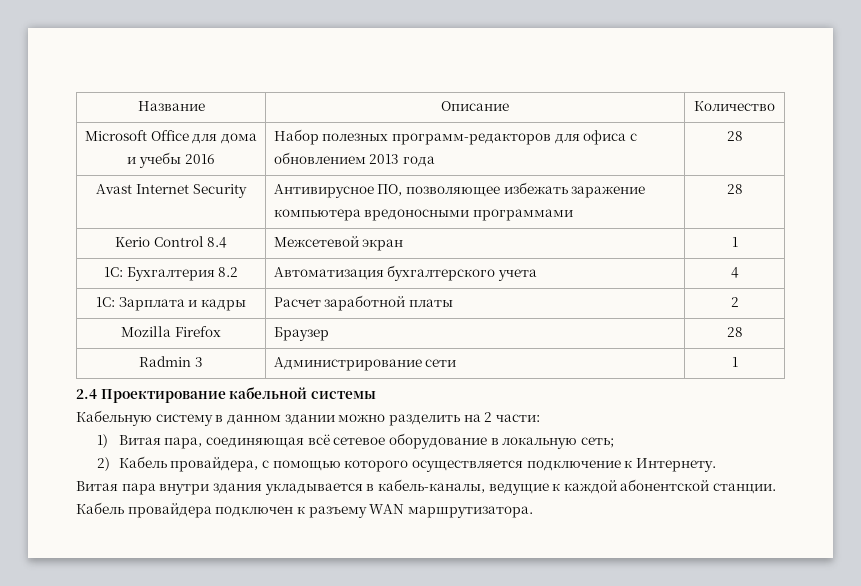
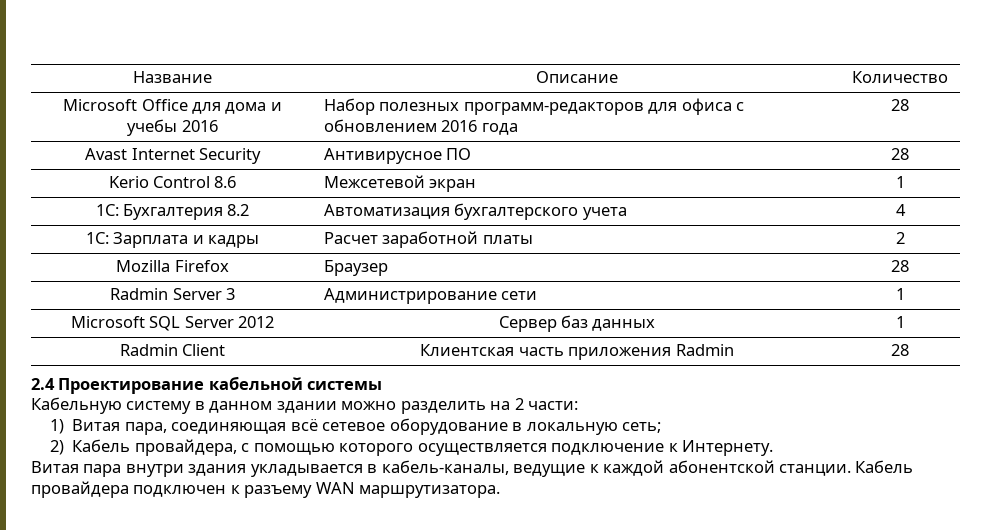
[369,154,400,164] 2013 -> [441,120,478,132] 2016
[377,182,646,198] [273,209,573,221] ПО, позволяющее избежать заражение компьютера вредоносными программами -> [446,148,472,160] ПО
[207,237,228,248] 8.4 -> [214,176,237,188] 8.6
(192, 361) none -> [172,288,222,300] Server
(738, 362) none -> [70,316,275,331] [498,315,656,332] [895,316,905,328] [119,344,226,356] [420,344,734,360] [891,344,909,356] // Microsoft SQL Server 2012 | Сервер баз данных | 1 // Radmin Client | Клиентская часть приложения Radmin | 28

